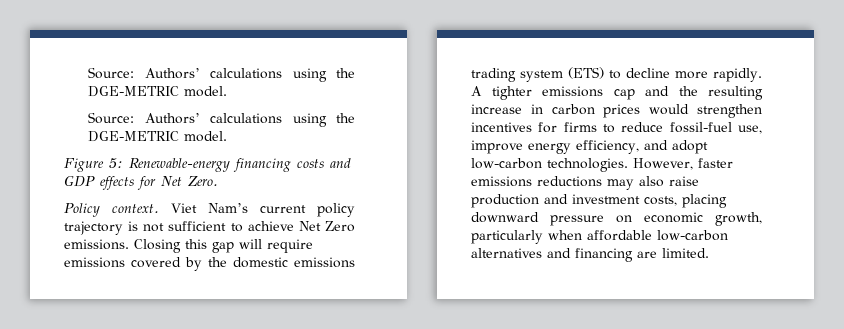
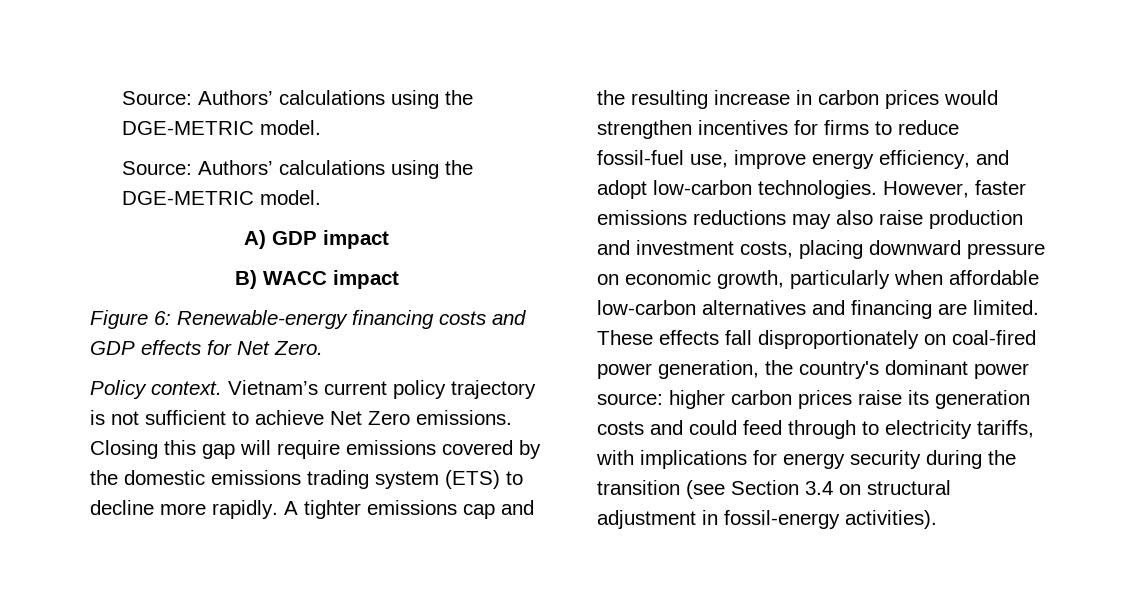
(228, 136) none -> [244,230,389,249] [234,270,399,289] // A) GDP impact // B) WACC impact
[109,158,123,169] 5: -> [154,311,171,325] 6:
[171,203,248,213] Viet Nam’s -> [228,380,318,395] Vietnam’s
(709, 253) none -> [597,330,1036,349] [597,360,1029,379] [597,390,1030,409] [597,420,1034,439] [596,450,1016,469] [597,480,951,499] [597,510,937,529] These effects fall disproportionately on coal-fired power generation, the country's dominant power source: higher carbon prices raise its generation costs and could feed through to electricity tariffs, with implications for energy security during the transition (see Section 3.4 on structural adjustment in fossil-energy activities).

